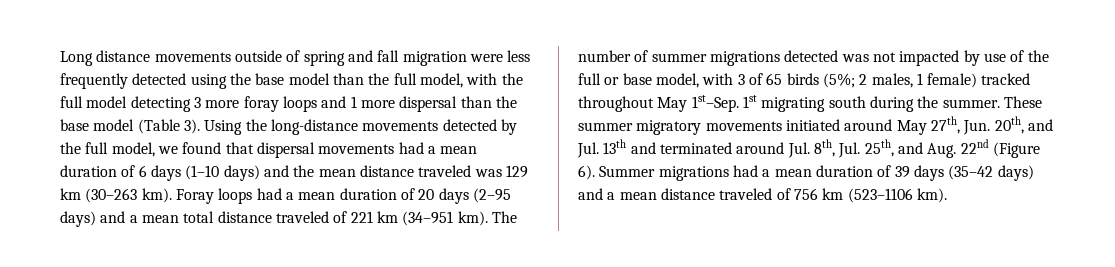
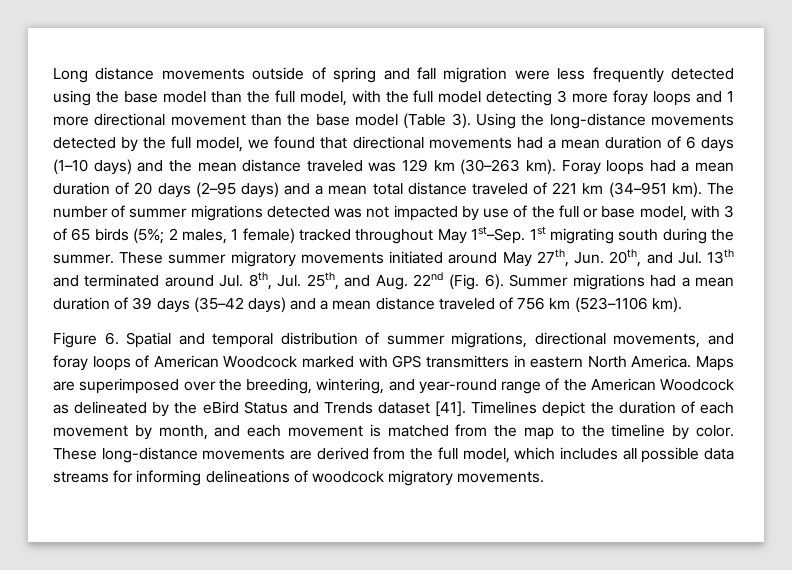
[399,96,458,112] dispersal -> [94,113,246,126] directional movement
[256,142,315,158] dispersal -> [352,136,424,149] directional
[992,142,1040,158] (Figure -> [449,274,480,290] (Fig.
(947, 195) none -> [53,332,734,348] [53,355,735,371] [53,378,734,394] [53,401,734,417] [53,424,734,440] [53,447,735,463] [53,470,545,486] // Figure 6. Spatial and temporal distribution of summer migrations, directional movements, and foray loops of American Woodcock marked with GPS transmitters in eastern North America. Maps are superimposed over the breeding, wintering, and year-round range of the American Woodcock as delineated by the eBird Status and Trends dataset [41]. Timelines depict the duration of each movement by month, and each movement is matched from the map to the timeline by color. These long-distance movements are derived from the full model, which includes all possible data streams for informing delineations of woodcock migratory movements.

